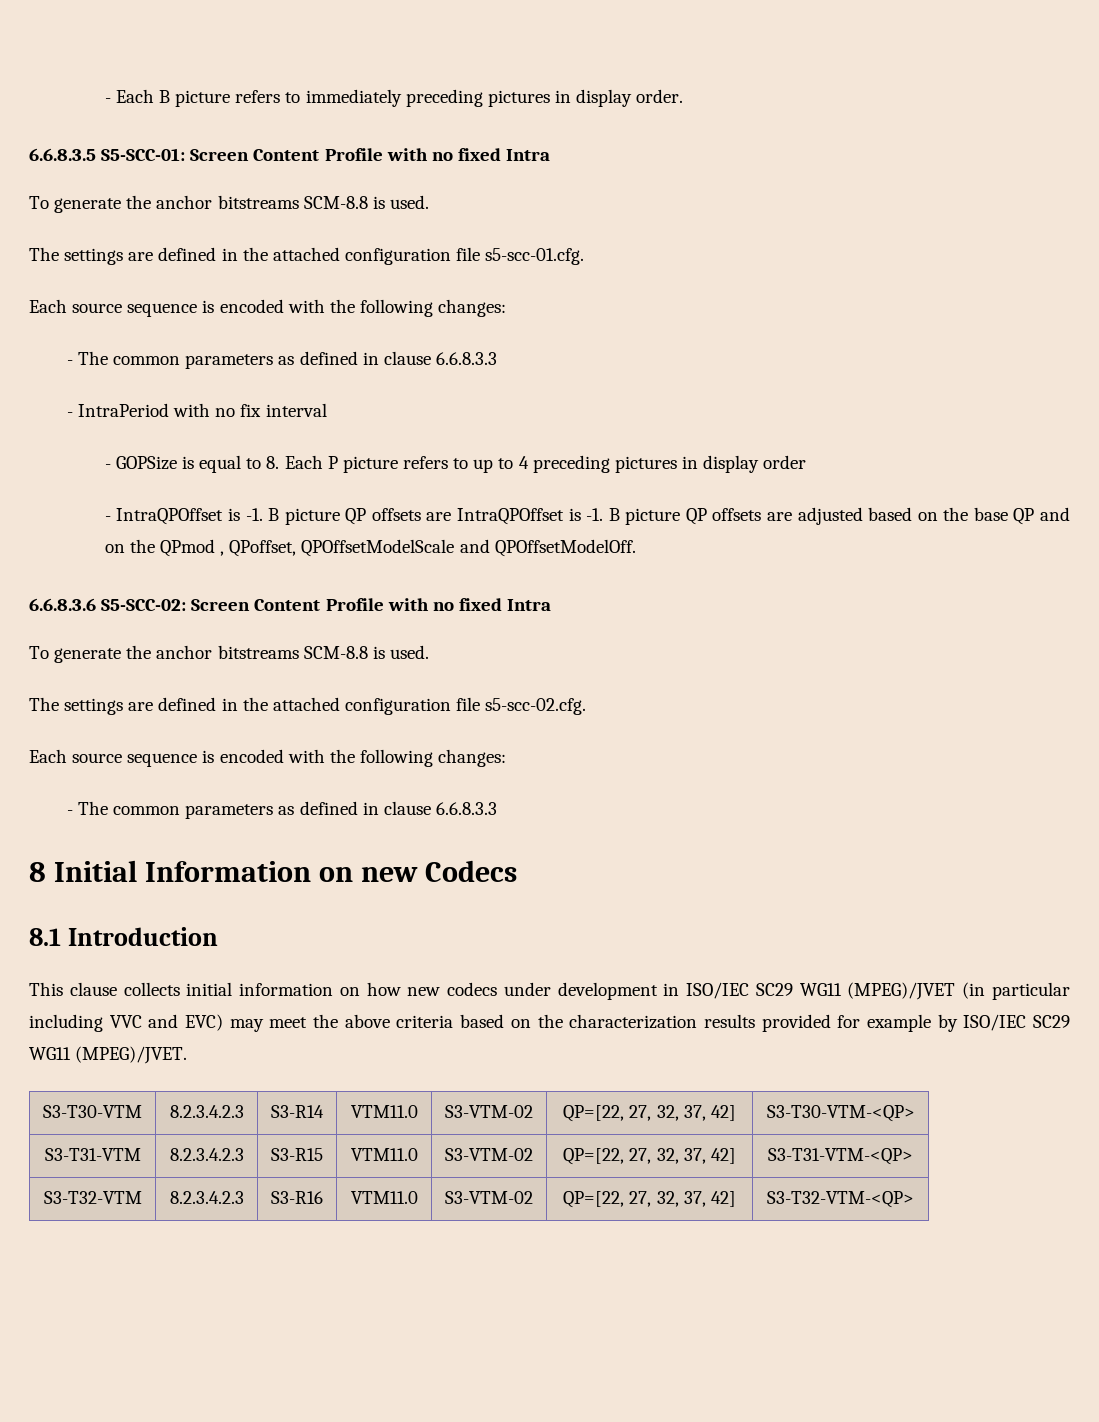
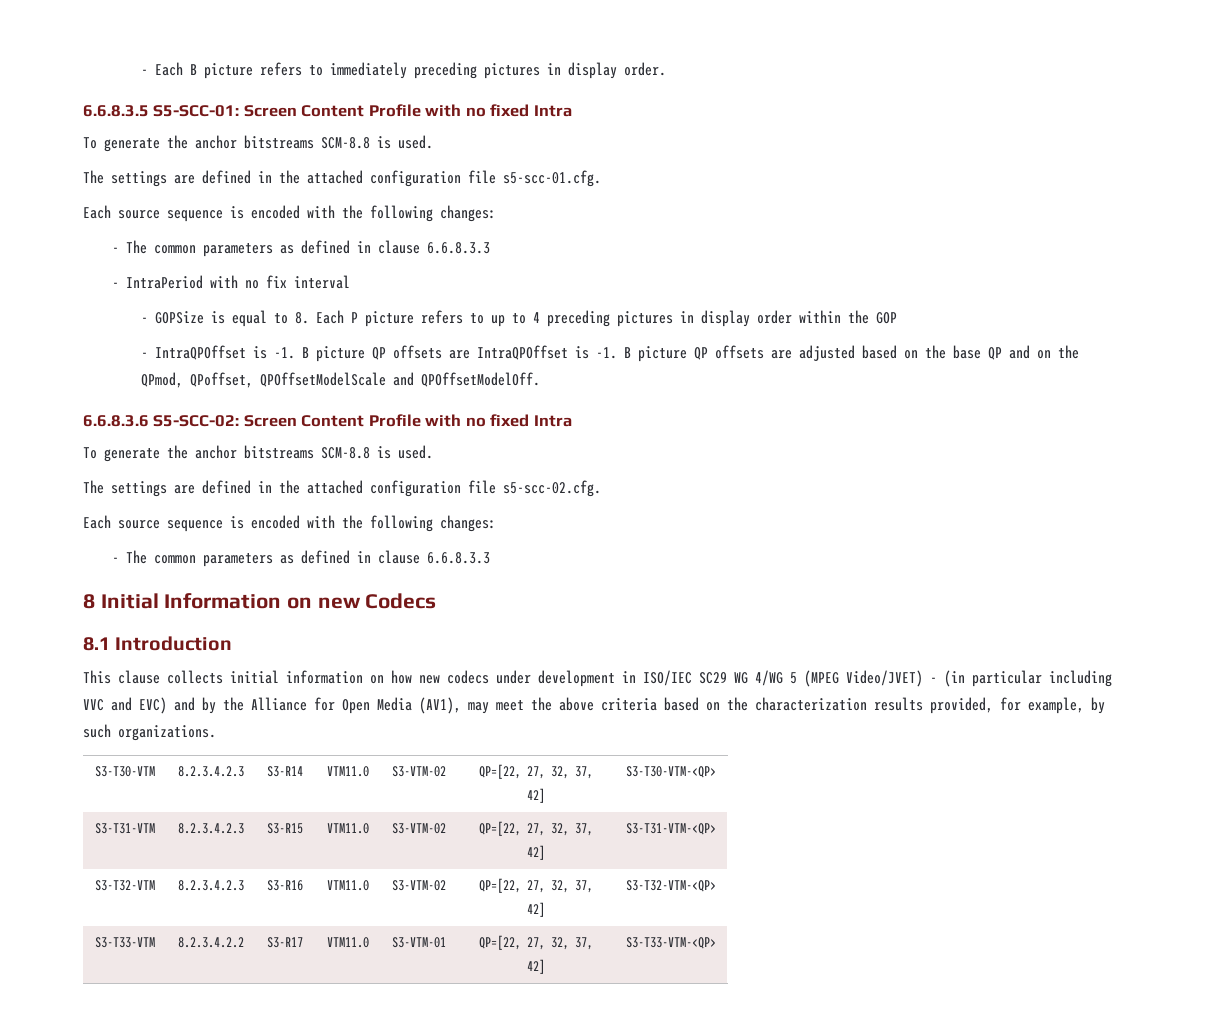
(807, 462) none -> [799,310,898,324] within the GOP
[160,539,225,557] QPmod , -> [141,372,184,388] QPmod,
[799,982,956,1000] WG11 (MPEG)/JVET -> [734,670,937,687] WG 4/WG 5 (MPEG Video/JVET) -
(224, 1022) none -> [174,697,461,714] and by the Alliance for Open Media (AV1),
[761,1014,1071,1032] [29,1046,188,1064] provided for example by ISO/IEC SC29 WG11 (MPEG)/JVET. -> [930,697,1105,714] [83,724,216,741] provided, for example, by such organizations.
(914, 1199) none -> [95,937,155,948] [178,937,244,948] [267,937,303,948] [326,937,369,948] [392,937,446,948] [479,935,593,950] [527,959,545,974] [626,937,716,949] // S3-T33-VTM | 8.2.3.4.2.2 | S3-R17 | VTM11.0 | S3-VTM-01 | QP=[22, 27, 32, 37, 42] | S3-T33-VTM-<QP>

